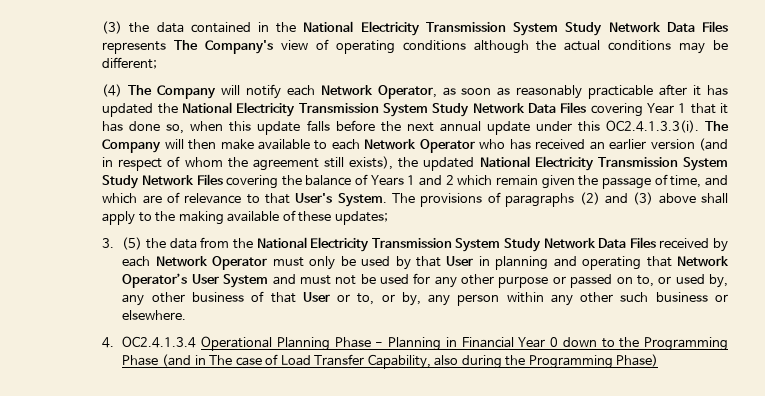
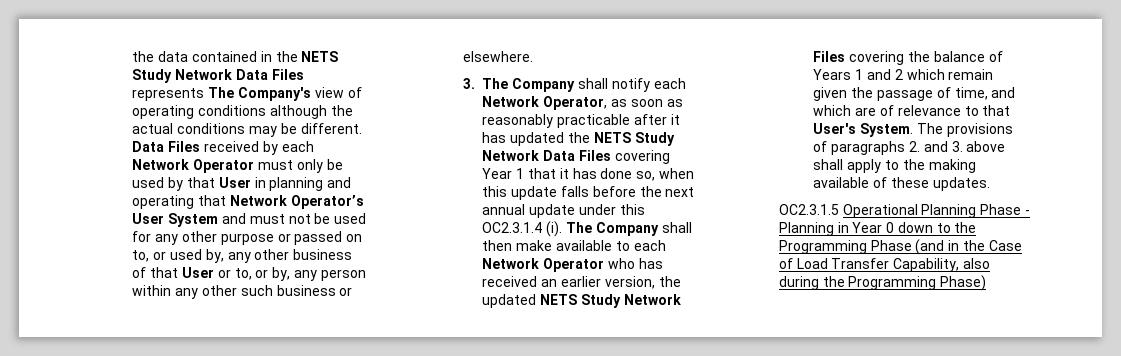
[102,21,123,34] (3) -> (132, 56) none
[303,21,559,36] National Electricity Transmission System -> [301,51,339,62] NETS
[102,57,158,69] [102,84,729,99] [102,102,729,117] [102,120,729,135] [102,138,729,153] [102,156,728,171] [102,174,729,189] [102,192,729,207] [102,210,388,225] [102,237,596,252] different; // (4) The Company will notify each Network Operator, as soon as reasonably practicable after it has updated the National Electricity Transmission System Study Network Data Files covering Year 1 that it has done so, when this update falls before the next annual update under this OC2.4.1.3.3(i). The Company will then make available to each Network Operator who has received an earlier version (and in respect of whom the agreement still exists), the updated National Electricity Transmission System Study Network Files covering the balance of Years 1 and 2 which remain given the passage of time, and which are of relevance to that User's System. The provisions of paragraphs (2) and (3) above shall apply to the making available of these updates; // 3. (5) the data from the National Electricity Transmission System Study Network -> [300,123,362,134] different.
[102,336,197,348] 4. OC2.4.1.3.4 -> [463,78,686,92] [482,96,683,110] [482,114,680,128] [482,132,675,146] [482,150,670,164] [482,168,694,181] [482,186,695,200] [482,204,645,218] [482,221,692,237] [482,240,666,251] [482,258,663,272] [482,276,681,289] [482,294,681,308] [813,51,1003,65] [813,69,994,80] [813,87,1016,101] [813,105,1011,116] [813,123,1013,137] [813,141,1006,155] [813,159,976,173] [813,177,990,191] [778,204,839,215] 3. The Company shall notify each Network Operator, as soon as reasonably practicable after it has updated the NETS Study Network Data Files covering Year 1 that it has done so, when this update falls before the next annual update under this OC2.3.1.4 (i). The Company shall then make available to each Network Operator who has received an earlier version, the updated NETS Study Network Files covering the balance of Years 1 and 2 which remain given the passage of time, and which are of relevance to that User's System. The provisions of paragraphs 2. and 3. above shall apply to the making available of these updates. // OC2.3.1.5
[461,337,514,348] Financial -> (849, 227) none
[209,355,262,366] The case -> [962,240,1022,251] the Case

